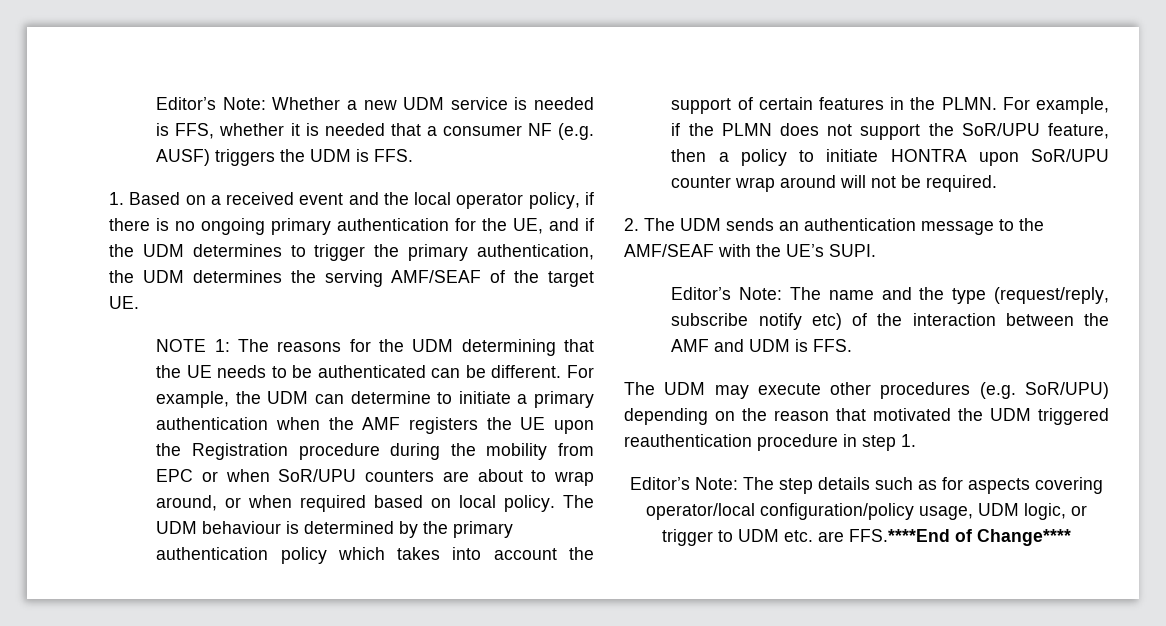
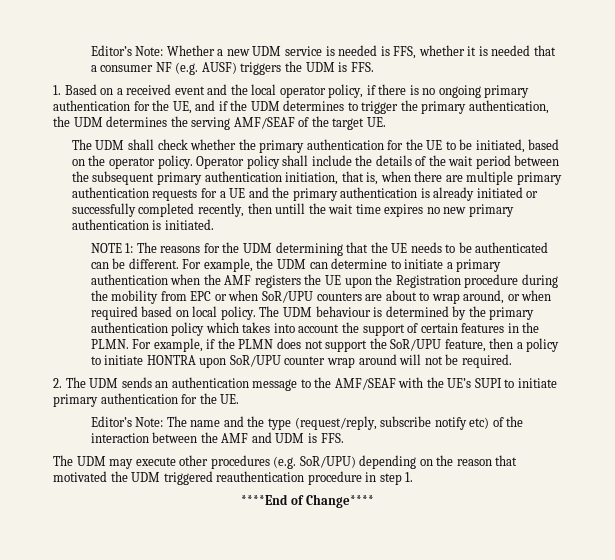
(139, 302) none -> [71,139,560,153] [71,155,560,169] [71,171,562,185] [71,187,539,201] [71,203,514,217] [71,219,214,230] // The UDM shall check whether the primary authentication for the UE to be initiated, based on the operator policy. Operator policy shall include the details of the wait period between the subsequent primary authentication initiation, that is, when there are multiple primary authentication requests for a UE and the primary authentication is already initiated or successfully completed recently, then untill the wait time expires no new primary authentication is initiated.
[829,244,876,257] SUPI. -> [474,378,557,388] [53,393,240,407] SUPI to initiate primary authentication for the UE.
[630,477,1103,494] [646,503,1087,520] [662,529,950,546] Editor’s Note: The step details such as for aspects covering operator/local configuration/policy usage, UDM logic, or trigger to UDM etc. are FFS.****End -> [241,494,289,505] ****End

